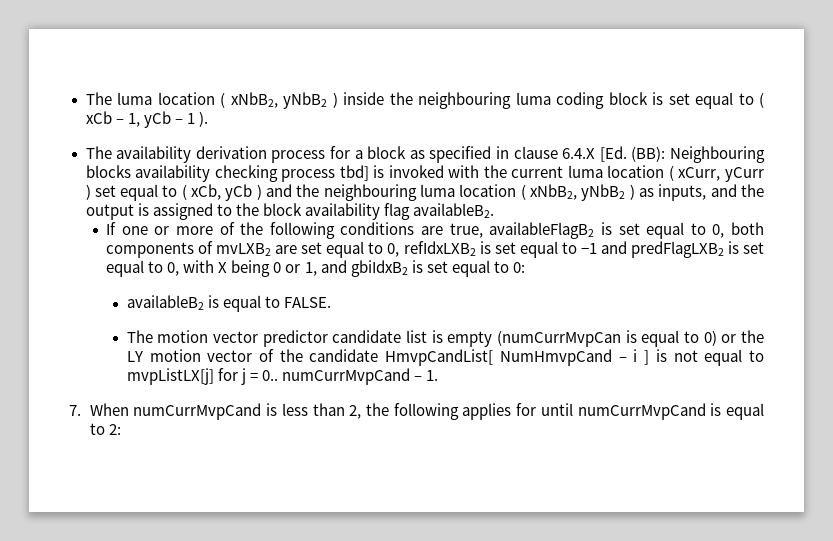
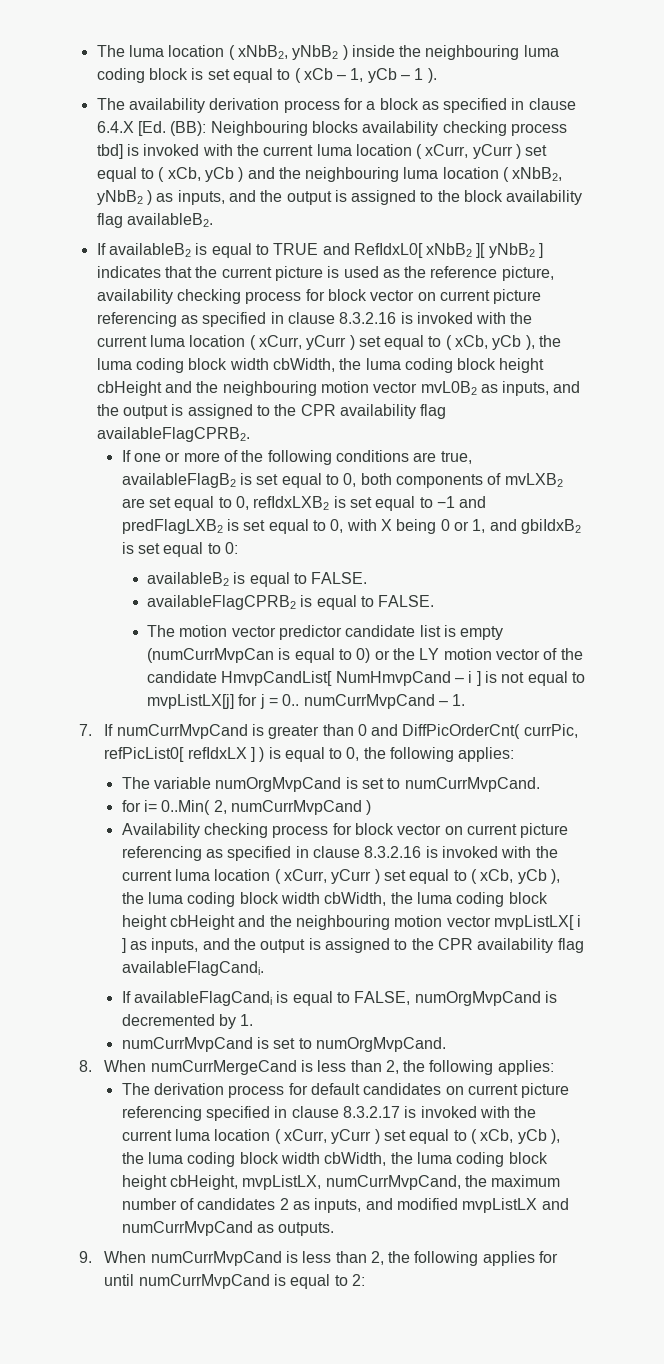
(494, 210) none -> [96,243,544,258] [96,266,554,281] [96,289,542,304] [96,312,533,327] [96,335,562,350] [96,358,545,373] [96,381,581,396] [96,404,447,419] [96,427,250,442] // If availableB2 is equal to TRUE and RefIdxL0[ xNbB2 ][ yNbB2 ] indicates that the current picture is used as the reference picture, availability checking process for block vector on current picture referencing as specified in clause 8.3.2.16 is invoked with the current luma location ( xCurr, yCurr ) set equal to ( xCb, yCb ), the luma coding block width cbWidth, the luma coding block height cbHeight and the neighbouring motion vector mvL0B2 as inputs, and the output is assigned to the CPR availability flag availableFlagCPRB2.
(331, 302) none -> [147,595,435,610] // availableFlagCPRB2 is equal to FALSE.
(81, 410) none -> [104,724,578,739] [104,747,515,762] [121,777,540,792] [121,800,372,815] [121,823,569,838] [121,846,558,861] [121,869,560,884] [121,892,548,907] [121,915,582,930] [121,938,584,953] [121,961,264,976] [121,991,558,1006] [121,1014,254,1029] [121,1037,447,1052] [79,1060,554,1075] [121,1083,570,1098] [121,1106,537,1121] [121,1129,560,1144] [121,1152,548,1167] [121,1175,561,1190] [121,1198,569,1213] [121,1221,335,1236] [79,1251,92,1263] If numCurrMvpCand is greater than 0 and DiffPicOrderCnt( currPic, refPicList0[ refIdxLX ] ) is equal to 0, the following applies: // The variable numOrgMvpCand is set to numCurrMvpCand. // for i= 0..Min( 2, numCurrMvpCand ) // Availability checking process for block vector on current picture referencing as specified in clause 8.3.2.16 is invoked with the current luma location ( xCurr, yCurr ) set equal to ( xCb, yCb ), the luma coding block width cbWidth, the luma coding block height cbHeight and the neighbouring motion vector mvpListLX[ i ] as inputs, and the output is assigned to the CPR availability flag availableFlagCandi. // If availableFlagCandi is equal to FALSE, numOrgMvpCand is decremented by 1. // numCurrMvpCand is set to numOrgMvpCand. // 8. When numCurrMergeCand is less than 2, the following applies: // The derivation process for default candidates on current picture referencing specified in clause 8.3.2.17 is invoked with the current luma location ( xCurr, yCurr ) set equal to ( xCb, yCb ), the luma coding block width cbWidth, the luma coding block height cbHeight, mvpListLX, numCurrMvpCand, the maximum number of candidates 2 as inputs, and modified mvpListLX and numCurrMvpCand as outputs. // 9.

